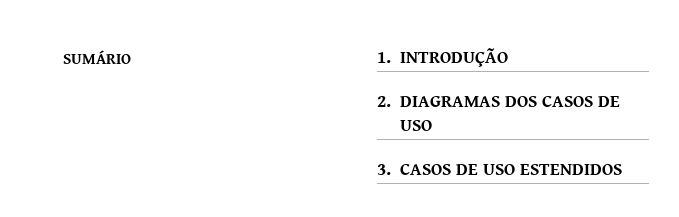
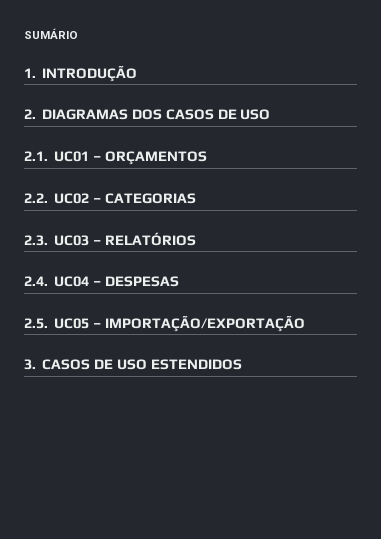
(433, 125) none -> [24,151,207,165] [24,193,196,204] [24,232,196,246] [24,276,179,287] [24,315,305,332] // 2.1. UC01 – ORÇAMENTOS // 2.2. UC02 – CATEGORIAS // 2.3. UC03 – RELATÓRIOS // 2.4. UC04 – DESPESAS // 2.5. UC05 – IMPORTAÇÃO/EXPORTAÇÃO

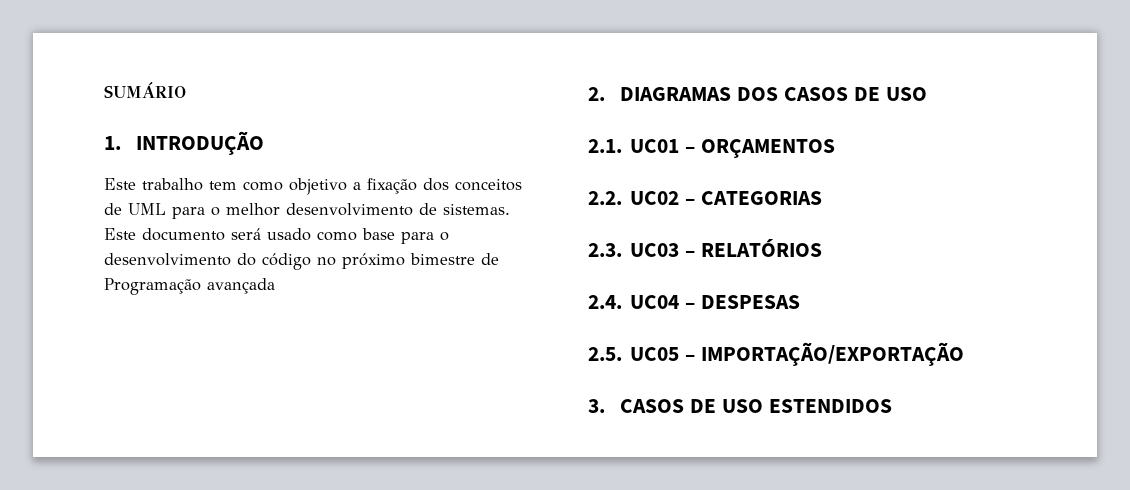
(137, 73) none -> [104,178,522,195] [104,203,510,219] [104,228,449,244] [104,253,499,270] [104,278,275,295] // Este trabalho tem como objetivo a fixação dos conceitos de UML para o melhor desenvolvimento de sistemas. Este documento será usado como base para o desenvolvimento do código no próximo bimestre de Programação avançada

